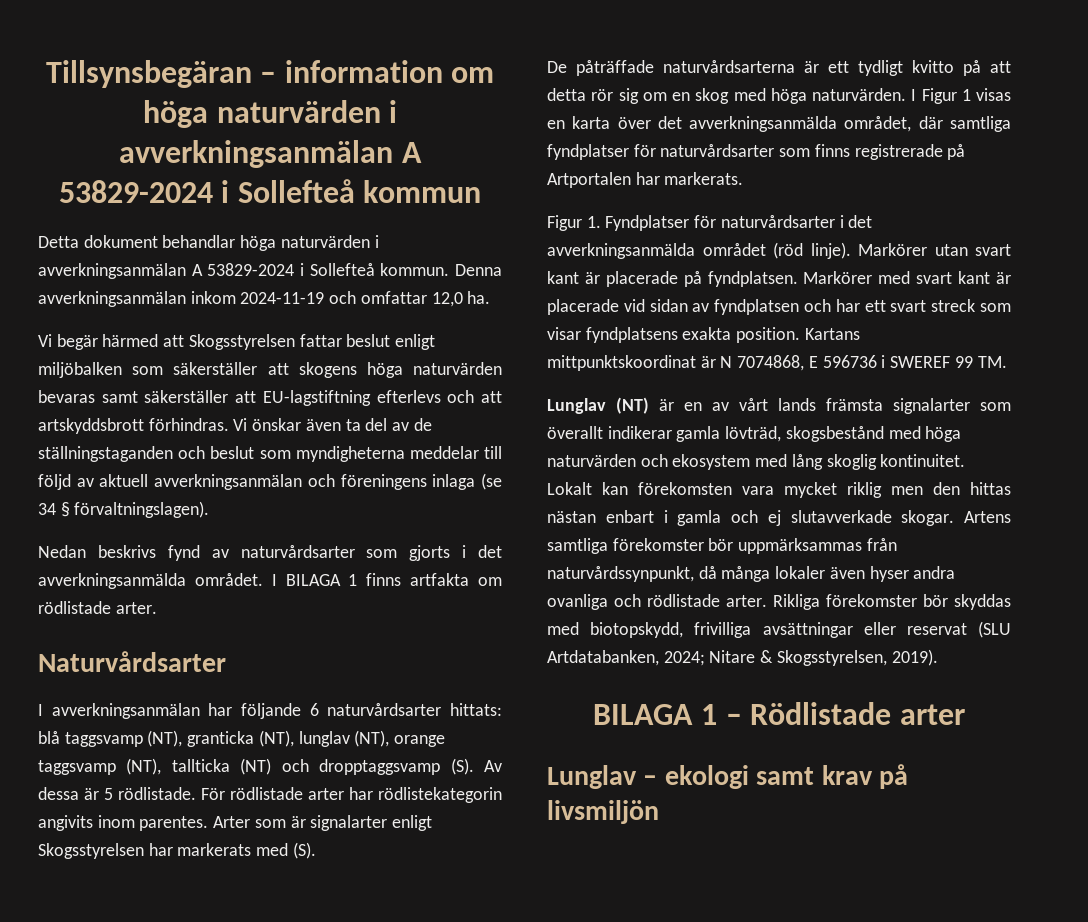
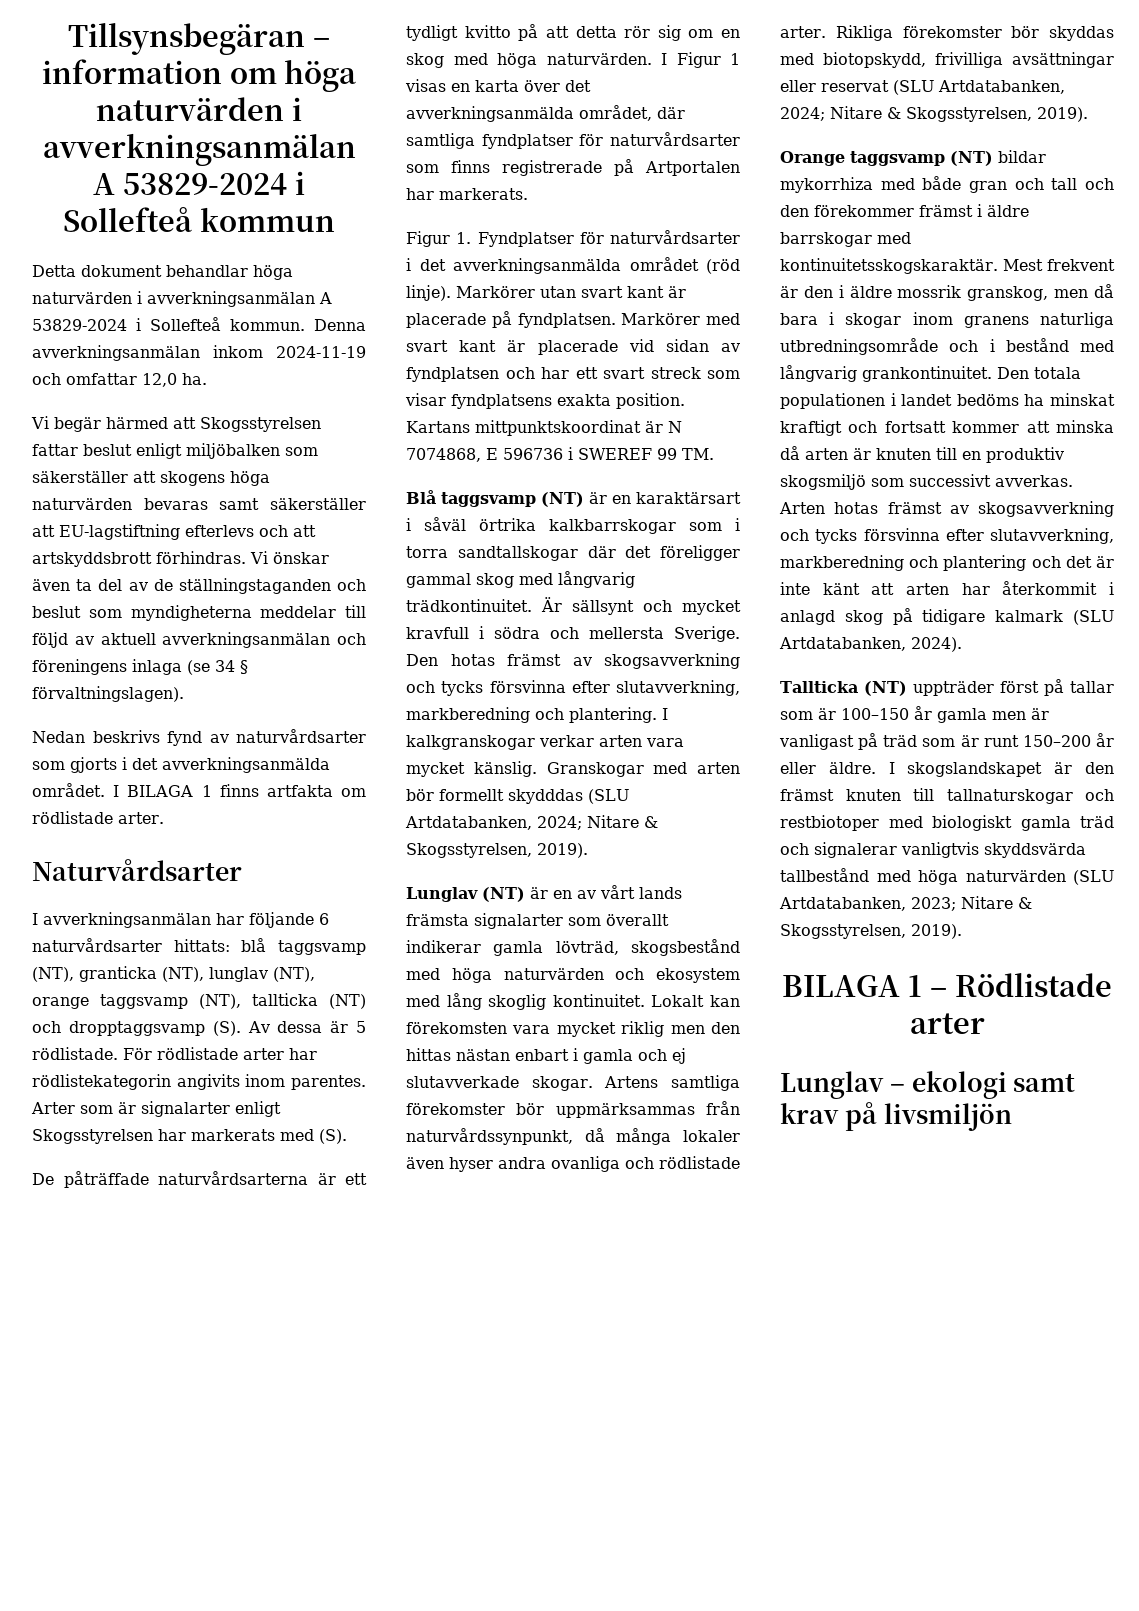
(1007, 362) none -> [406,490,741,507] [406,517,740,534] [406,545,740,561] [406,571,635,588] [406,597,741,615] [406,626,740,642] [406,653,740,669] [406,680,740,696] [406,707,668,723] [406,735,684,750] [406,761,740,777] [406,789,629,804] [405,815,658,830] [406,843,588,858] // Blå taggsvamp (NT) är en karaktärsart i såväl örtrika kalkbarrskogar som i torra sandtallskogar där det föreligger gammal skog med långvarig trädkontinuitet. Är sällsynt och mycket kravfull i södra och mellersta Sverige. Den hotas främst av skogsavverkning och tycks försvinna efter slutavverkning, markberedning och plantering. I kalkgranskogar verkar arten vara mycket känslig. Granskogar med arten bör formellt skydddas (SLU Artdatabanken, 2024; Nitare & Skogsstyrelsen, 2019).
(938, 657) none -> [780,150,1046,166] [780,176,1114,193] [780,204,1029,217] [780,232,911,247] [780,258,1115,274] [780,284,1114,301] [780,312,1114,328] [780,338,1114,355] [780,365,1081,382] [780,393,1115,409] [780,420,1114,436] [780,446,1064,463] [780,474,1073,490] [779,501,1114,517] [780,528,1114,544] [780,555,1114,571] [780,581,1114,595] [780,608,1115,625] [779,637,962,652] [780,679,1114,696] [780,706,1049,723] [779,733,1114,750] [780,762,1114,777] [780,788,1114,804] [780,815,1114,831] [780,842,1086,858] [780,868,1115,885] [779,896,1032,911] [780,924,962,939] // Orange taggsvamp (NT) bildar mykorrhiza med både gran och tall och den förekommer främst i äldre barrskogar med kontinuitetsskogskaraktär. Mest frekvent är den i äldre mossrik granskog, men då bara i skogar inom granens naturliga utbredningsområde och i bestånd med långvarig grankontinuitet. Den totala populationen i landet bedöms ha minskat kraftigt och fortsatt kommer att minska då arten är knuten till en produktiv skogsmiljö som successivt avverkas. Arten hotas främst av skogsavverkning och tycks försvinna efter slutavverkning, markberedning och plantering och det är inte känt att arten har återkommit i anlagd skog på tidigare kalmark (SLU Artdatabanken, 2024). // Tallticka (NT) uppträder först på tallar som är 100–150 år gamla men är vanligast på träd som är runt 150–200 år eller äldre. I skogslandskapet är den främst knuten till tallnaturskogar och restbiotoper med biologiskt gamla träd och signalerar vanligtvis skyddsvärda tallbestånd med höga naturvärden (SLU Artdatabanken, 2023; Nitare & Skogsstyrelsen, 2019).

